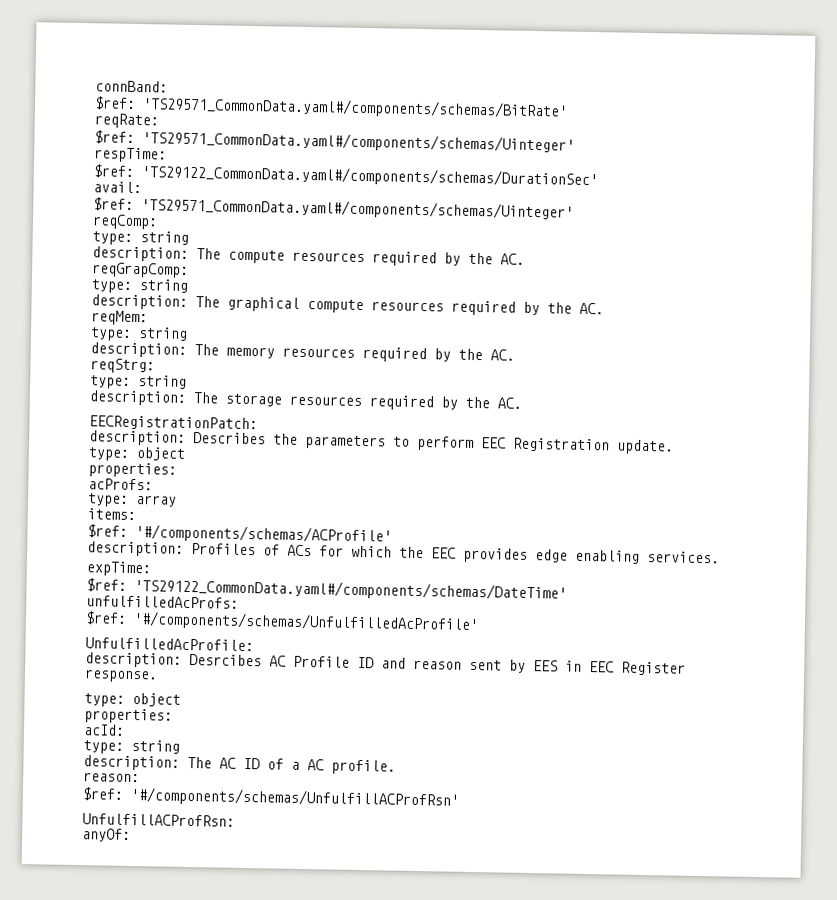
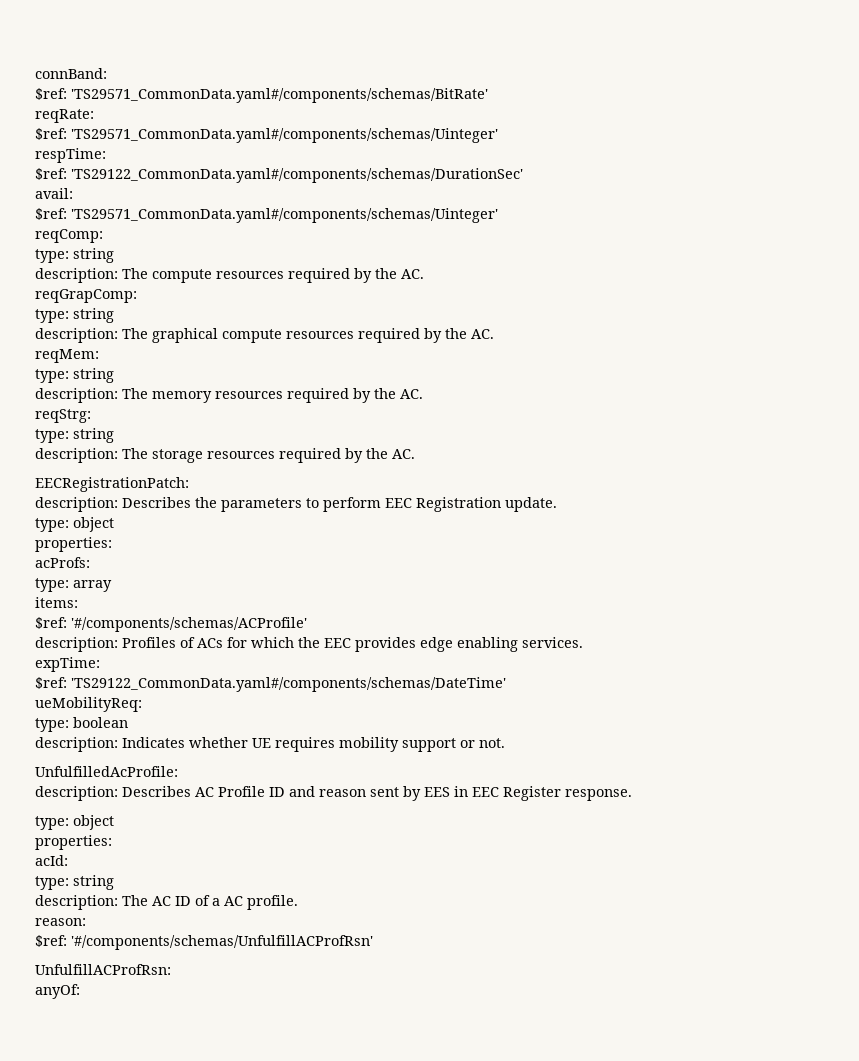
[86,595,239,609] [85,611,479,634] unfulfilledAcProfs: // $ref: '#/components/schemas/UnfulfilledAcProfile' -> [35,697,142,712] [35,717,128,732] [35,737,505,752] ueMobilityReq: // type: boolean // description: Indicates whether UE requires mobility support or not.
[189,653,262,667] Desrcibes -> [122,786,191,797] Describes

